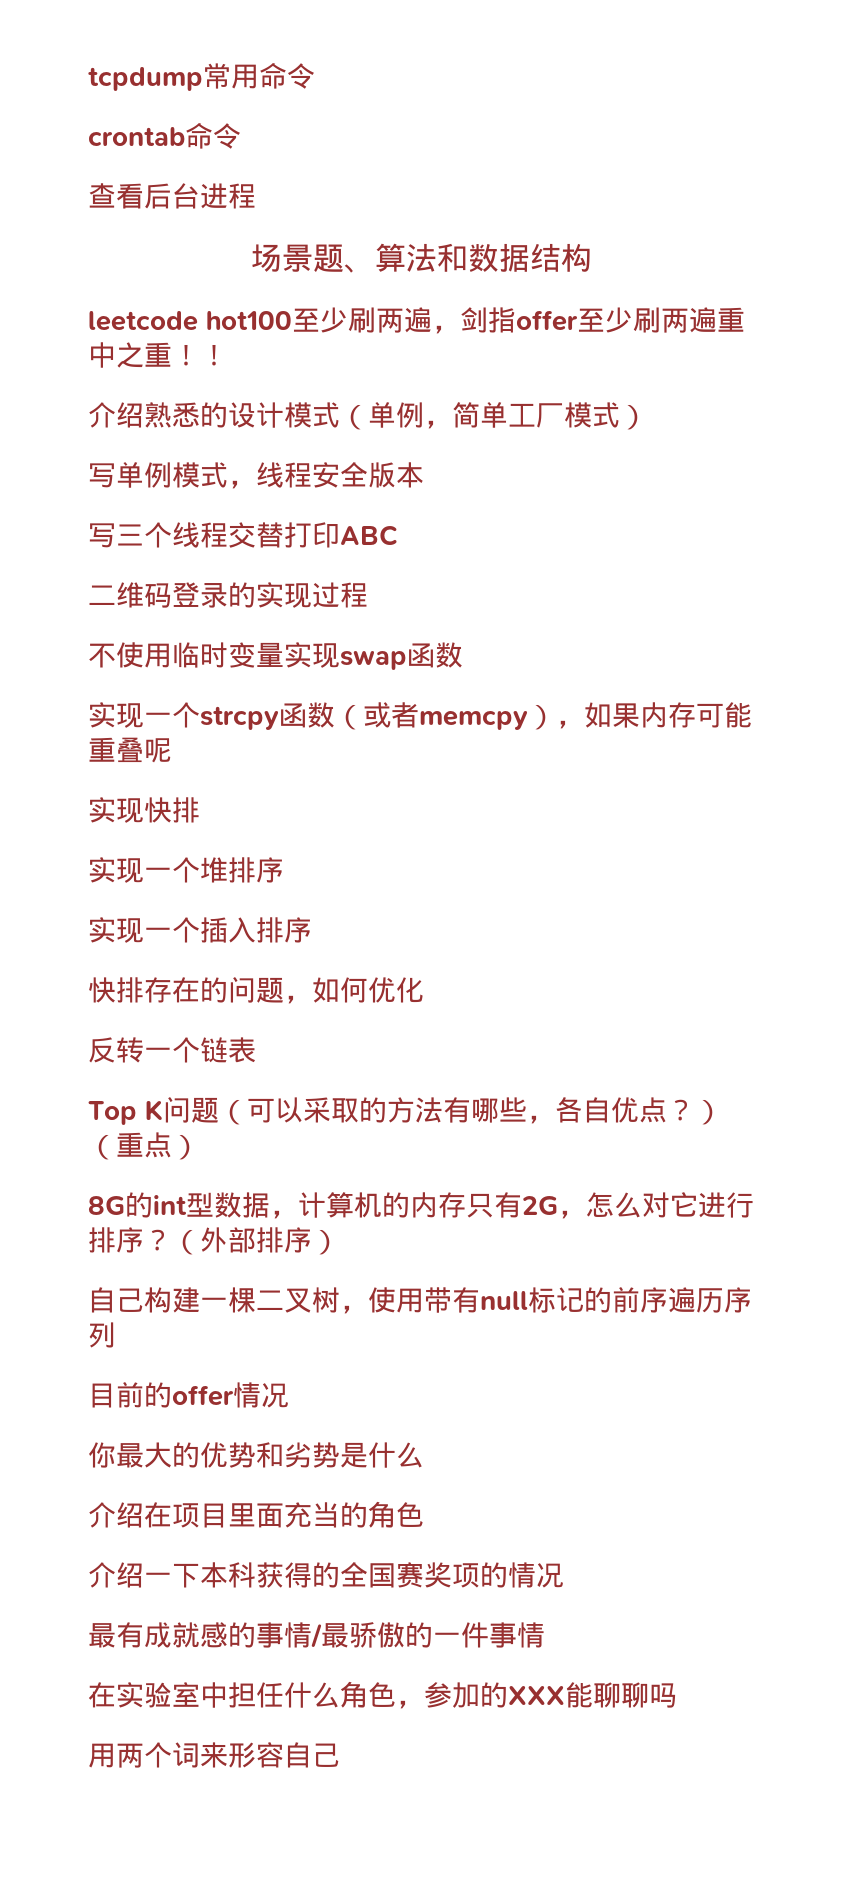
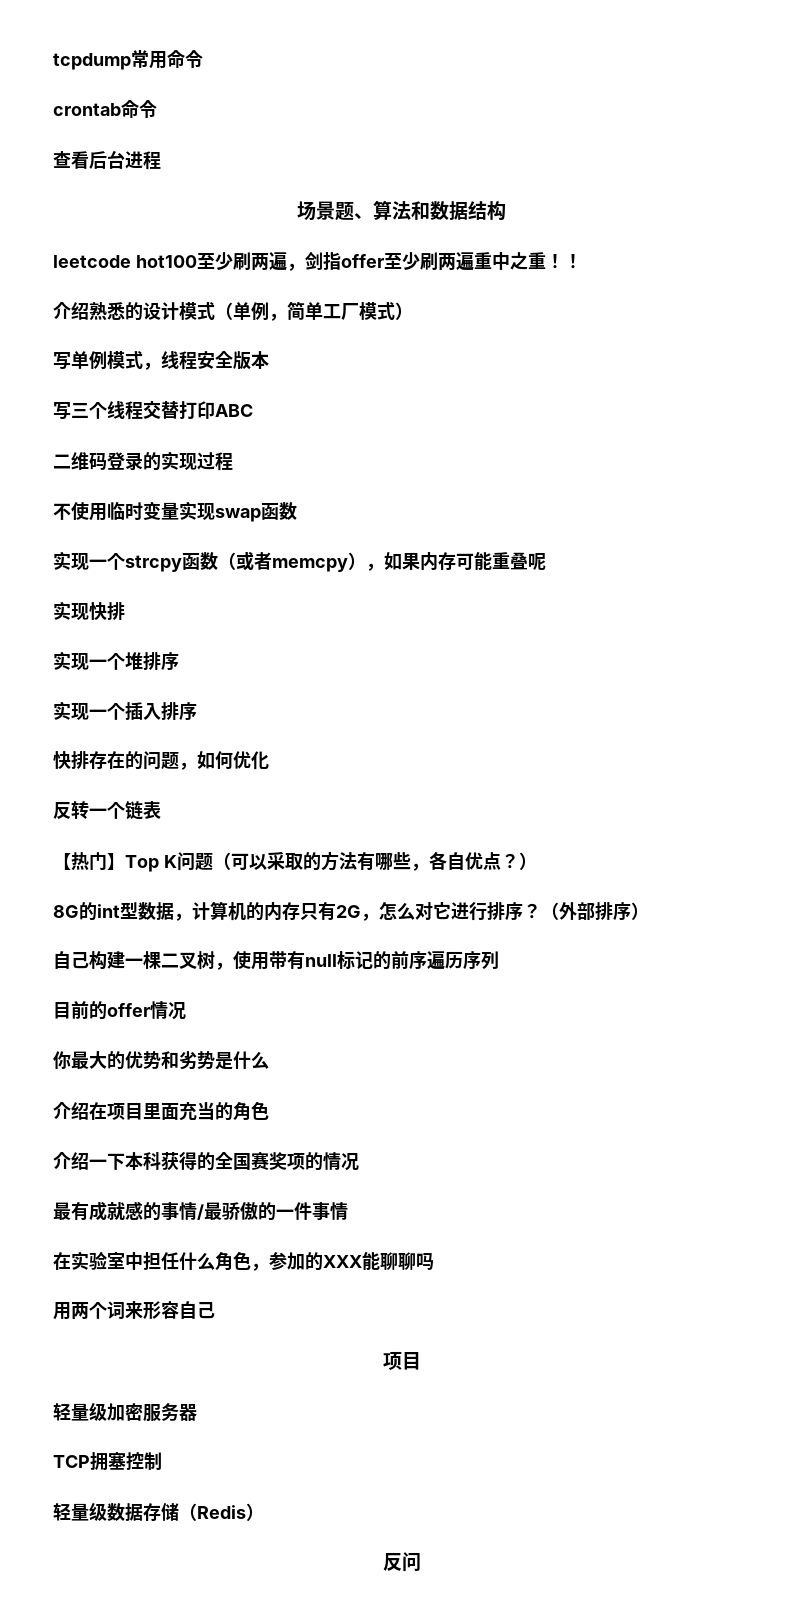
(256, 1050) none -> [53,852,125,871] 【热门】
[88,1132,200,1160] （重点） -> (537, 861) none
(340, 1755) none -> [382,1351,421,1370] [53,1402,197,1422] [53,1452,162,1471] [53,1502,264,1521] [382,1552,421,1572] // 项目 // 轻量级加密服务器 // TCP拥塞控制 // 轻量级数据存储（Redis） // 反问

